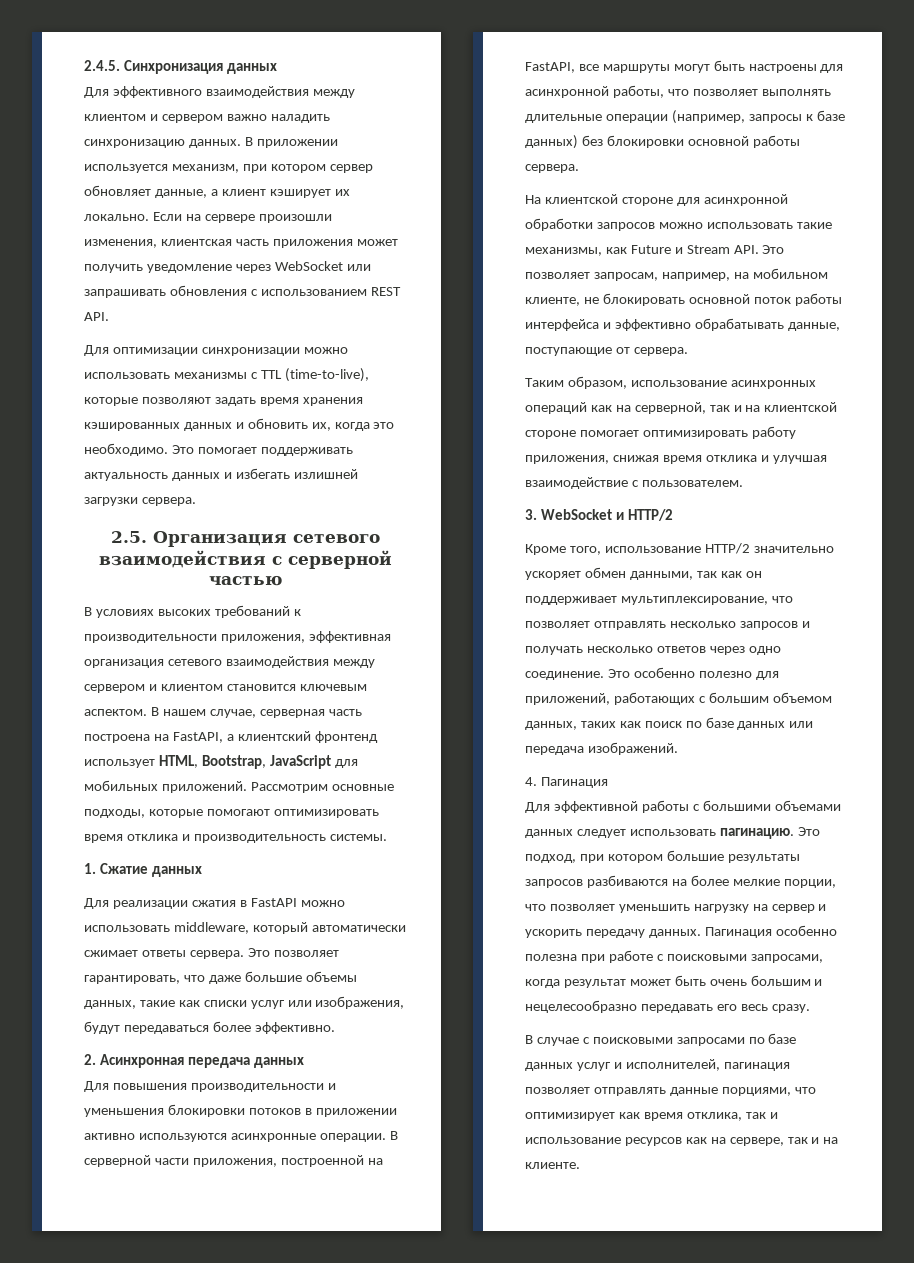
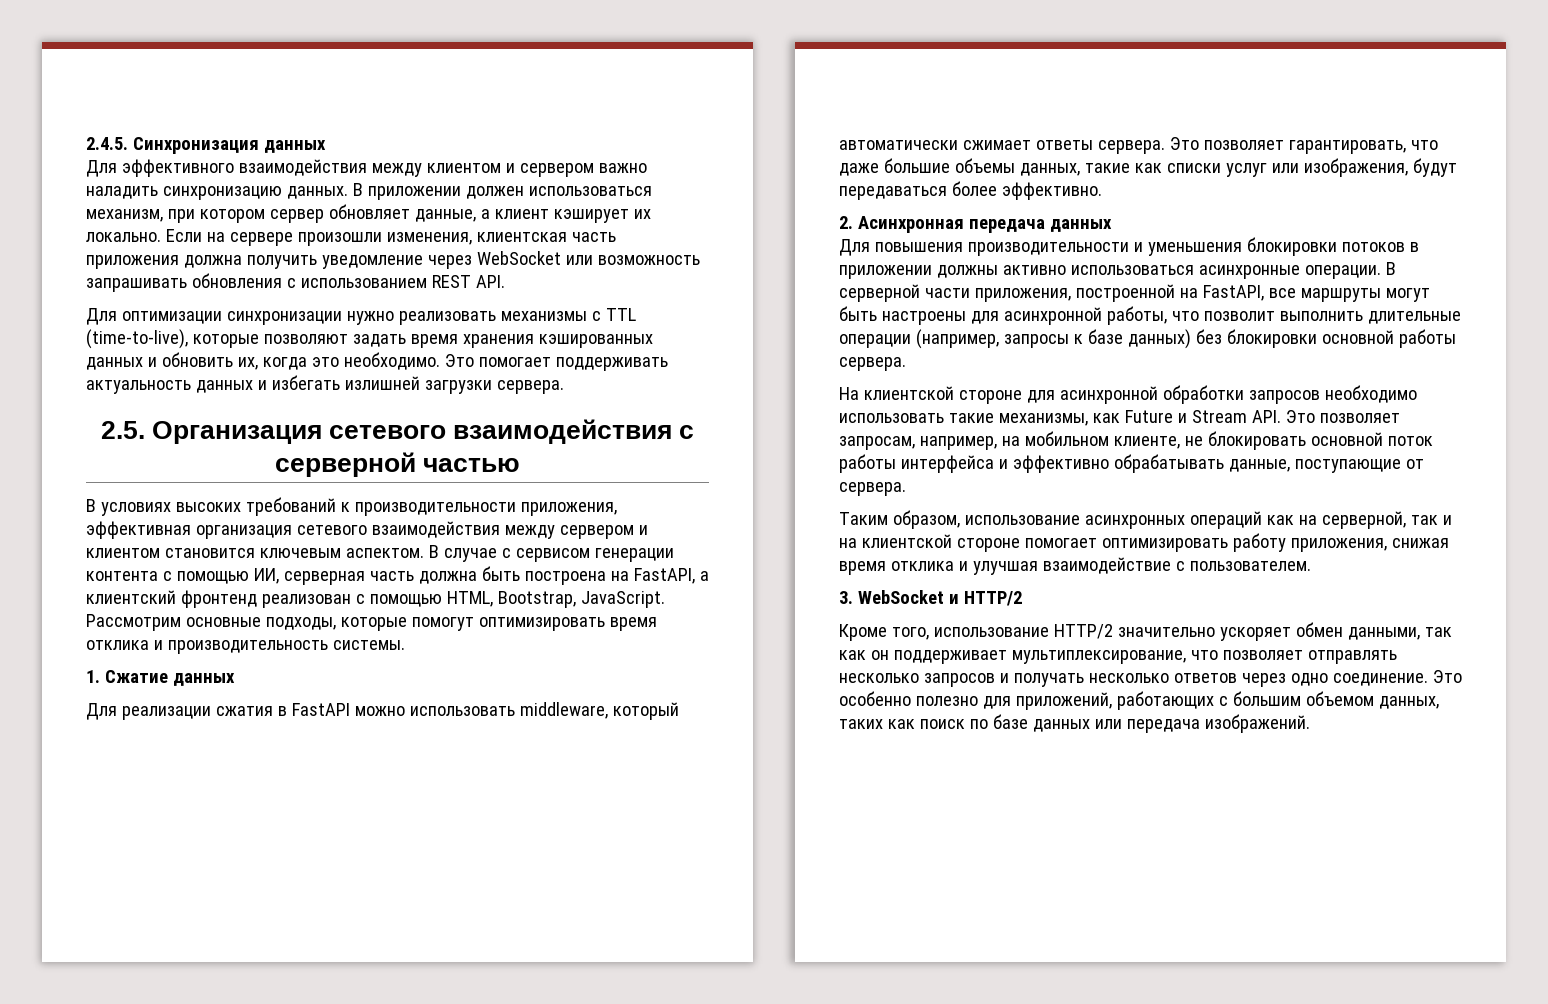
[84,164,168,173] используется -> [465,186,652,199] должен использоваться
[356,239,398,246] может -> [183,255,242,268] должна
(371, 267) none -> [597,255,700,265] возможность
[303,347,348,354] [84,372,170,379] можно использовать -> [346,311,496,325] нужно реализовать
[162,709,362,718] нашем случае, серверная часть -> [443,548,674,562] [86,566,520,585] случае с сервисом генерации контента с помощью ИИ, серверная часть должна быть
[84,755,358,769] [84,780,247,793] использует HTML, Bootstrap, JavaScript для мобильных приложений. -> [261,591,665,608] реализован с помощью HTML, Bootstrap, JavaScript.
[206,809,270,816] помогают -> [411,617,474,631] помогут
[84,1133,227,1142] активно используются -> [936,265,1194,278] должны активно использоваться
[692,89,831,96] позволяет выполнять -> [1203,311,1363,321] позволит выполнить
[658,222,703,229] можно -> [1324,385,1417,403] необходимо
[525,777,608,788] [525,800,841,813] [525,827,820,839] [525,850,800,863] [525,875,836,888] [525,904,827,913] [525,925,837,938] [525,950,823,963] [525,975,823,988] [525,1000,810,1013] [525,1033,797,1046] [525,1059,790,1071] [525,1087,816,1096] [525,1112,778,1121] [525,1137,839,1146] [525,1162,580,1169] // 4. Пагинация // Для эффективной работы с большими объемами данных следует использовать пагинацию. Это подход, при котором большие результаты запросов разбиваются на более мелкие порции, что позволяет уменьшить нагрузку на сервер и ускорить передачу данных. Пагинация особенно полезна при работе с поисковыми запросами, когда результат может быть очень большим и нецелесообразно передавать его весь сразу. // В случае с поисковыми запросами по базе данных услуг и исполнителей, пагинация позволяет отправлять данные порциями, что оптимизирует как время отклика, так и использование ресурсов как на сервере, так и на клиенте. -> (1310, 723) none

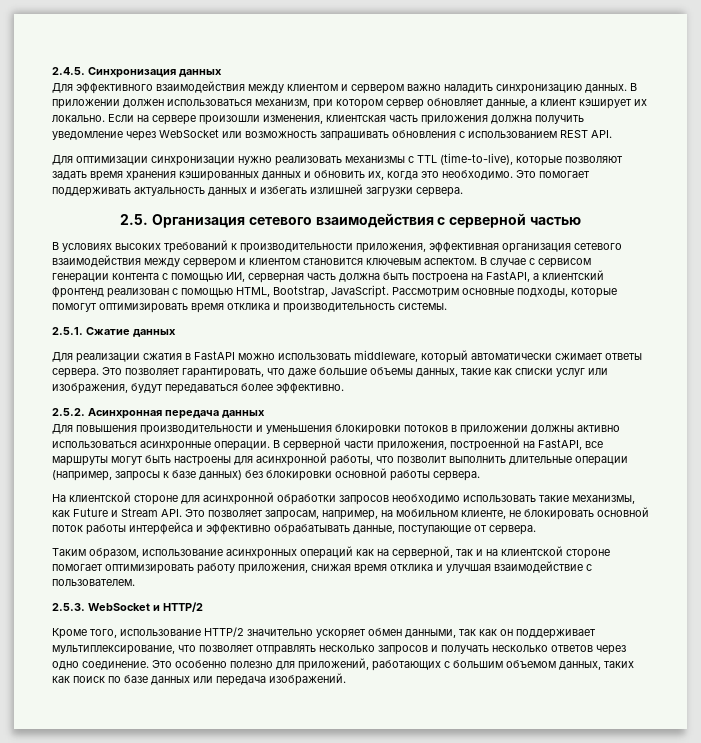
[86,670,100,683] 1. -> [52,327,83,335] 2.5.1.
[839,216,853,229] 2. -> [52,408,85,416] 2.5.2.
[839,591,853,604] 3. -> [52,603,85,611] 2.5.3.

